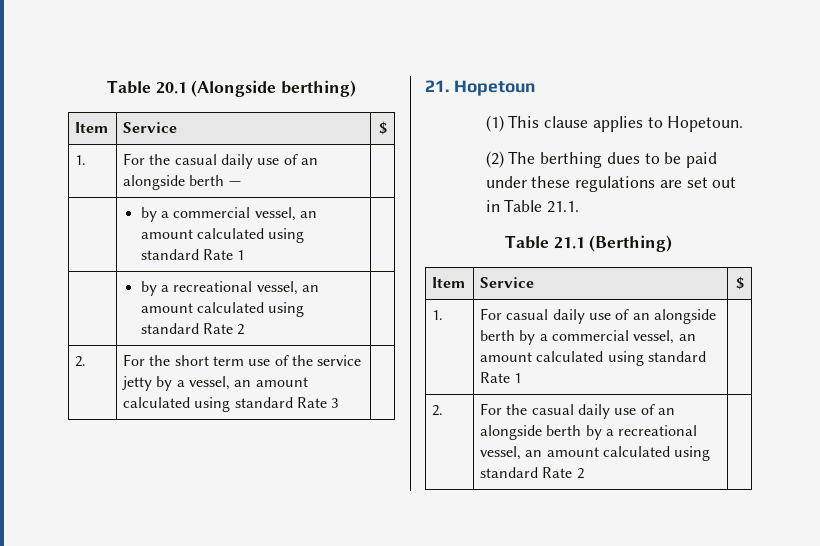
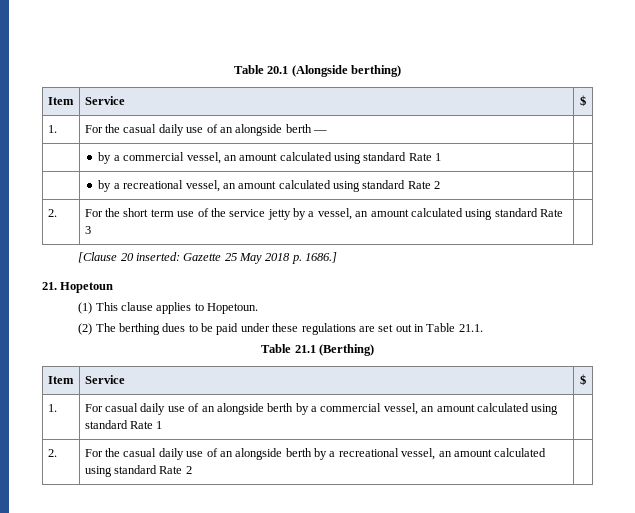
(339, 403) none -> [78,252,338,264] // [Clause 20 inserted: Gazette 25 May 2018 p. 1686.]

